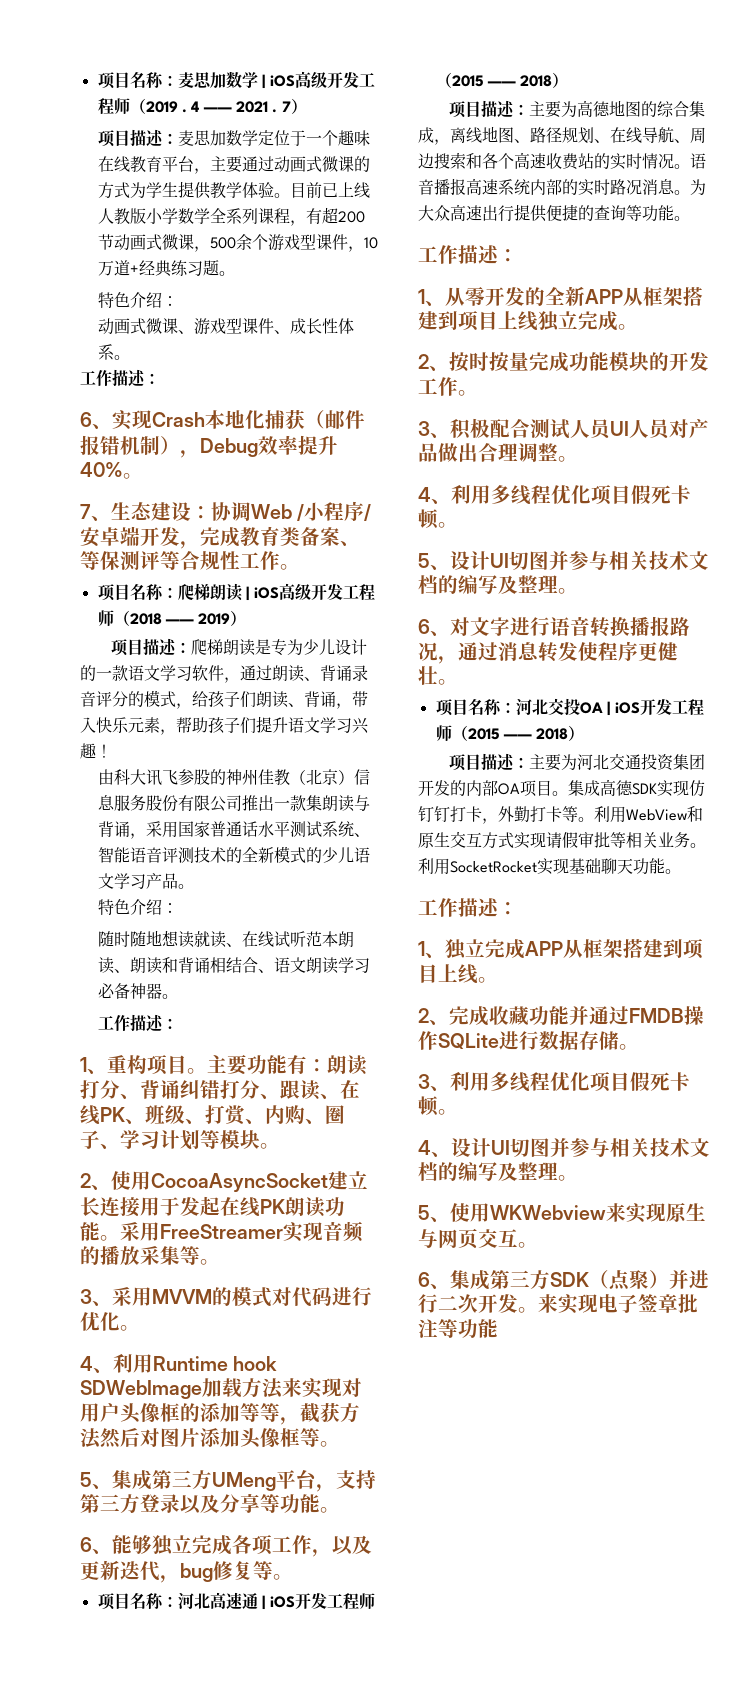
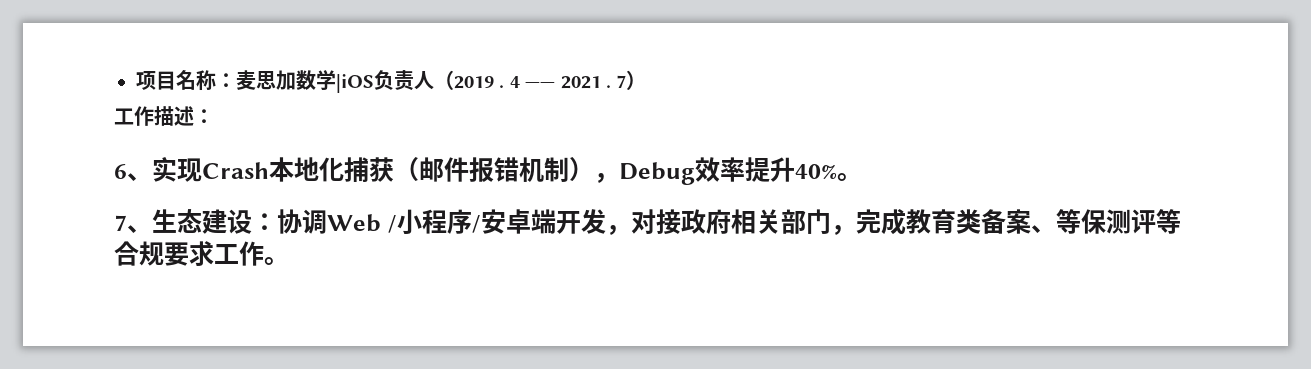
[261,71,376,89] [97,98,130,114] | iOS高级开发工程师 -> [336,70,434,93] |iOS负责人
[98,129,371,147] [98,156,371,174] [98,181,371,199] [98,207,366,226] [98,234,379,252] [98,260,236,277] [98,292,179,309] [98,318,355,335] [98,344,131,360] // 项目描述：麦思加数学定位于一个趣味在线教育平台，主要通过动画式微课的方式为学生提供教学体验。目前已上线人教版小学数学全系列课程，有超200节动画式微课，500余个游戏型课件，10万道+经典练习题。 // 特色介绍： // 动画式微课、游戏型课件、成长性体系。 -> (647, 80) none
(200, 545) none -> [630,209,856,235] 对接政府相关部门，
[220,551,300,570] [97,583,376,601] [97,610,247,626] [110,638,367,656] [80,665,368,683] [80,690,368,709] [80,716,369,735] [80,743,112,759] [98,769,371,786] [98,795,371,812] [98,821,371,839] [98,846,371,863] [98,873,195,889] [98,899,179,916] [98,930,355,948] [98,957,371,974] [98,983,179,999] [98,1014,179,1032] [80,1055,368,1075] [80,1080,360,1100] [80,1105,345,1126] [80,1130,280,1150] [80,1171,368,1192] [80,1196,345,1217] [80,1221,364,1242] [80,1246,220,1266] [80,1287,372,1307] [80,1312,140,1331] [80,1353,278,1373] [80,1378,362,1399] [80,1403,360,1425] [80,1428,340,1449] [80,1469,376,1492] [80,1494,340,1514] [80,1535,372,1557] [80,1560,293,1583] [97,1592,376,1610] [435,72,569,88] [448,100,705,118] [418,126,706,145] [418,152,706,170] [418,178,706,196] [418,204,690,222] [418,245,518,264] [418,286,703,306] [418,311,638,332] [418,352,709,372] [418,377,478,396] [418,418,709,440] [418,443,578,462] [418,484,691,505] [418,509,458,529] [418,550,709,571] [418,575,578,594] [418,616,690,637] [418,641,678,664] [418,666,458,685] [435,698,705,716] [435,725,585,741] [448,753,705,771] [418,779,705,797] [418,806,703,824] [418,831,706,849] [418,858,681,875] [418,898,518,917] [418,939,704,960] [418,964,498,984] [418,1005,704,1026] [418,1030,639,1050] [418,1071,690,1092] [418,1096,458,1116] [418,1137,710,1158] [418,1162,578,1181] [418,1203,706,1223] [418,1228,538,1249] [418,1269,709,1291] [418,1294,698,1314] [418,1319,498,1338] 性工作。 // 项目名称：爬梯朗读 | iOS高级开发工程师（2018 —— 2019） // 项目描述：爬梯朗读是专为少儿设计的一款语文学习软件，通过朗读、背诵录音评分的模式，给孩子们朗读、背诵，带入快乐元素，帮助孩子们提升语文学习兴趣！ // 由科大讯飞参股的神州佳教（北京）信息服务股份有限公司推出一款集朗读与背诵，采用国家普通话水平测试系统、智能语音评测技术的全新模式的少儿语文学习产品。 // 特色介绍： // 随时随地想读就读、在线试听范本朗读、朗读和背诵相结合、语文朗读学习必备神器。 // 工作描述： // 1、重构项目。主要功能有：朗读打分、背诵纠错打分、跟读、在线PK、班级、打赏、内购、圈子、学习计划等模块。 // 2、使用CocoaAsyncSocket建立长连接用于发起在线PK朗读功能。采用FreeStreamer实现音频的播放采集等。 // 3、采用MVVM的模式对代码进行优化。 // 4、利用Runtime hook SDWebImage加载方法来实现对用户头像框的添加等等，截获方法然后对图片添加头像框等。 // 5、集成第三方UMeng平台，支持第三方登录以及分享等功能。 // 6、能够独立完成各项工作，以及更新迭代，bug修复等。 // 项目名称：河北高速通 | iOS开发工程师（2015 —— 2018） // 项目描述：主要为高德地图的综合集成，离线地图、路径规划、在线导航、周边搜索和各个高速收费站的实时情况。语音播报高速系统内部的实时路况消息。为大众高速出行提供便捷的查询等功能。 // 工作描述： // 1、从零开发的全新APP从框架搭建到项目上线独立完成。 // 2、按时按量完成功能模块的开发工作。 // 3、积极配合测试人员UI人员对产品做出合理调整。 // 4、利用多线程优化项目假死卡顿。 // 5、设计UI切图并参与相关技术文档的编写及整理。 // 6、对文字进行语音转换播报路况，通过消息转发使程序更健壮。 // 项目名称：河北交投OA | iOS开发工程师（2015 —— 2018） // 项目描述：主要为河北交通投资集团开发的内部OA项目。集成高德SDK实现仿钉钉打卡，外勤打卡等。利用WebView和原生交互方式实现请假审批等相关业务。利用SocketRocket实现基础聊天功能。 // 工作描述： // 1、独立完成APP从框架搭建到项目上线。 // 2、完成收藏功能并通过FMDB操作SQLite进行数据存储。 // 3、利用多线程优化项目假死卡顿。 // 4、设计UI切图并参与相关技术文档的编写及整理。 // 5、使用WKWebview来实现原生与网页交互。 // 6、集成第三方SDK（点聚）并进行二次开发。来实现电子签章批注等功能 -> [164,241,289,267] 要求工作。

